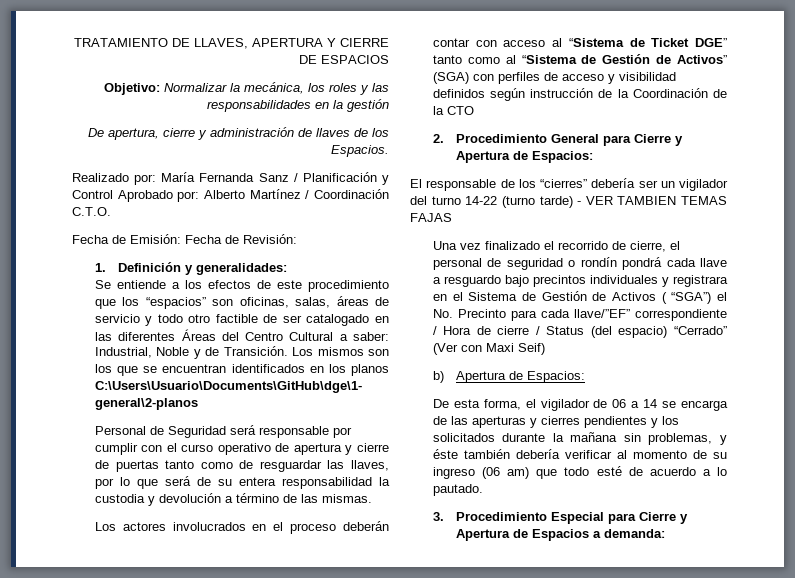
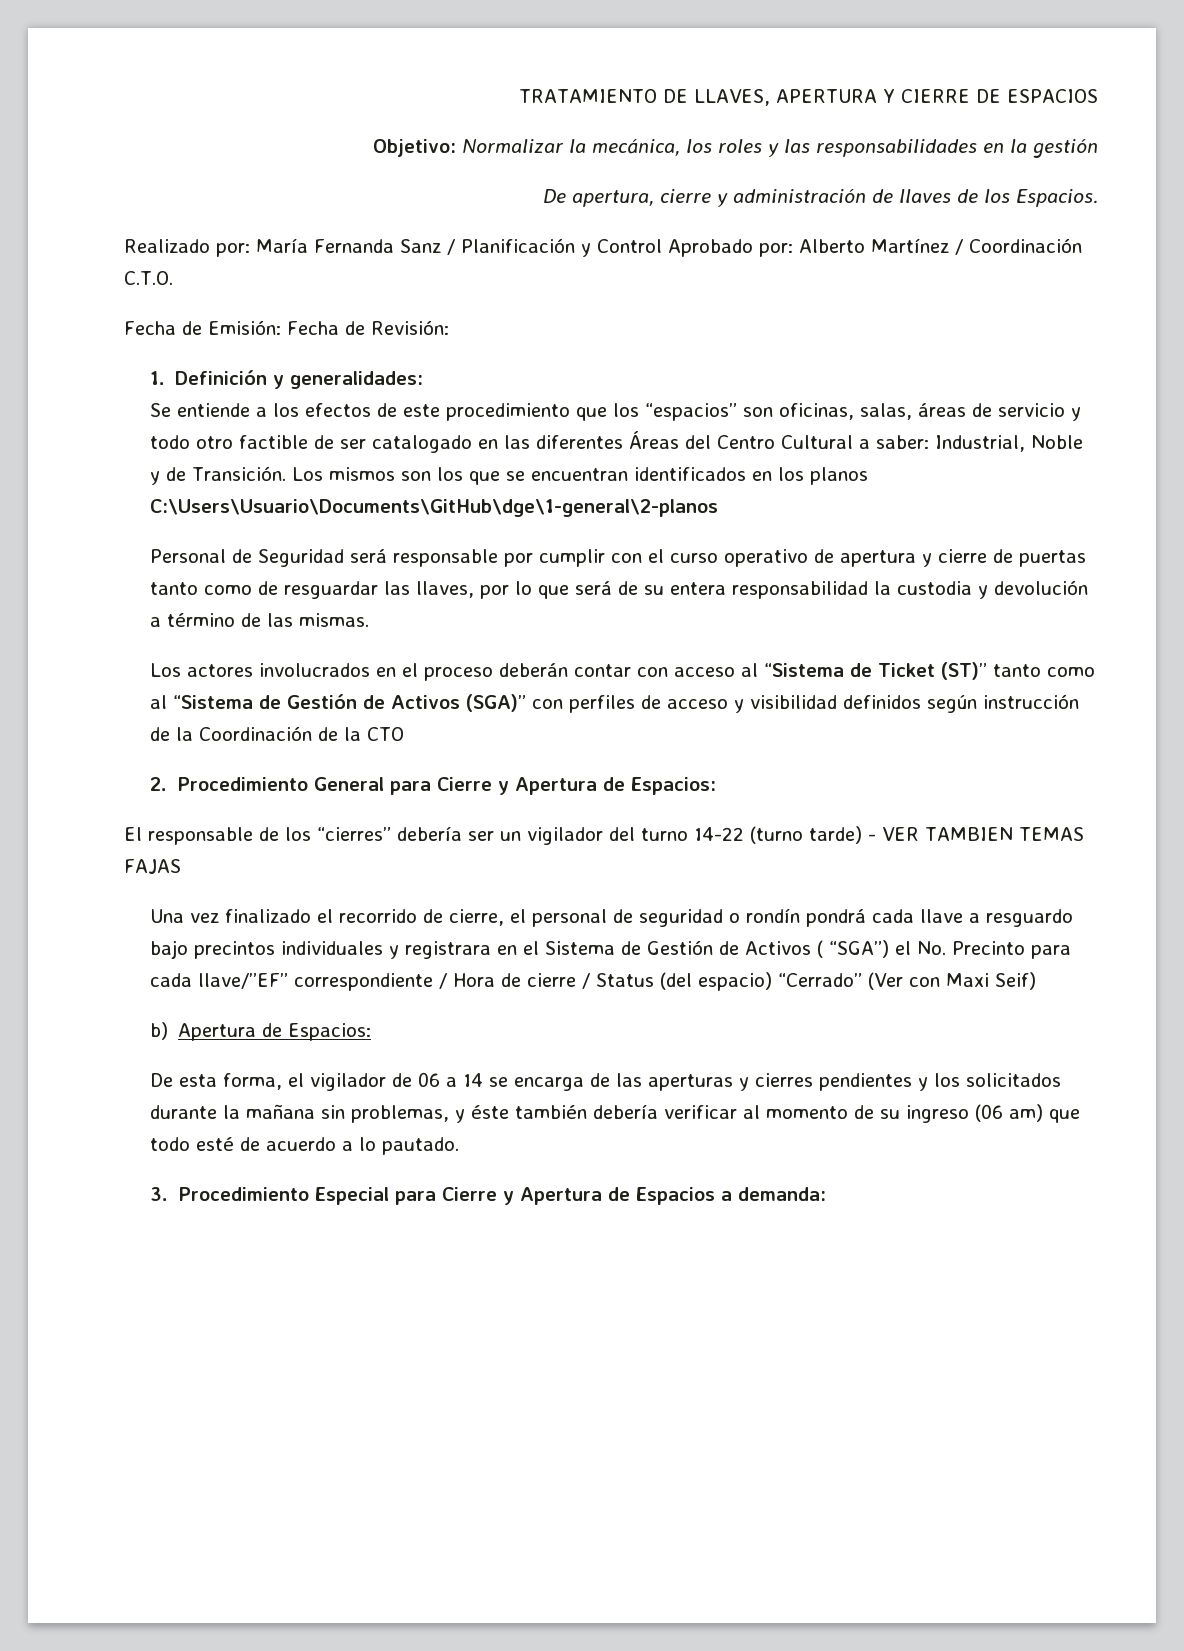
[695,38,727,47] DGE” -> [940,662,987,680] (ST)”
[677,55,727,64] [432,72,469,84] Activos” (SGA) -> [390,694,526,712] Activos (SGA)”

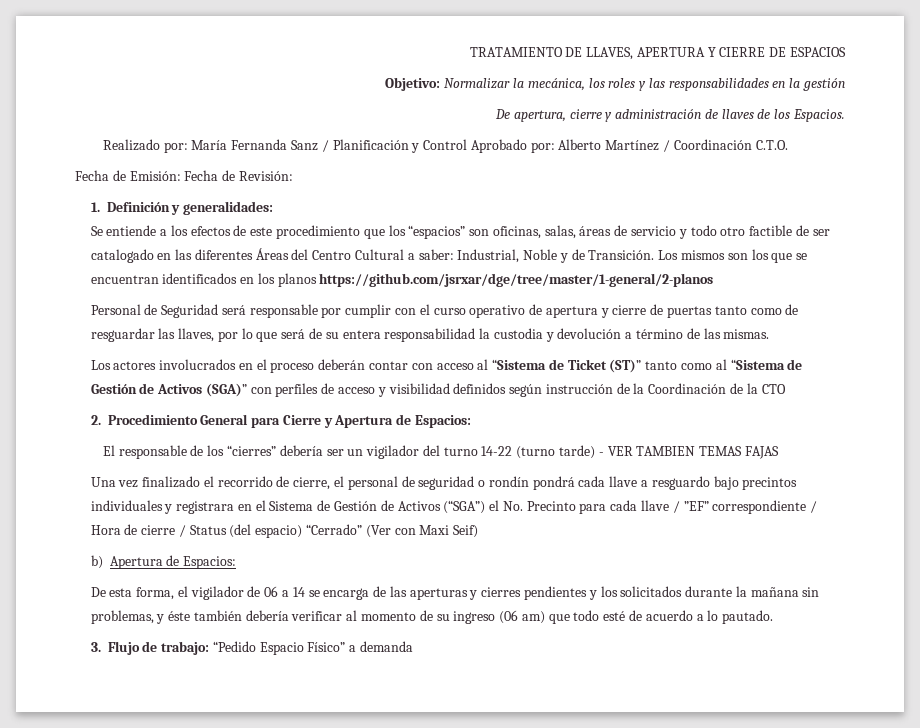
[149,499,718,517] C:\Users\Usuario\Documents\GitHub\dge\1-general\2-planos -> [319,273,714,287] https://github.com/jsrxar/dge/tree/master/1-general/2-planos
[816,940,889,958] ( “SGA”) -> [443,500,486,514] (“SGA”)
[197,973,288,989] llave/”EF” -> [641,500,709,513] llave / ”EF”
[177,1187,826,1205] Procedimiento Especial para Cierre y Apertura de Espacios a demanda: -> [107,641,413,655] Flujo de trabajo: “Pedido Espacio Físico” a demanda

